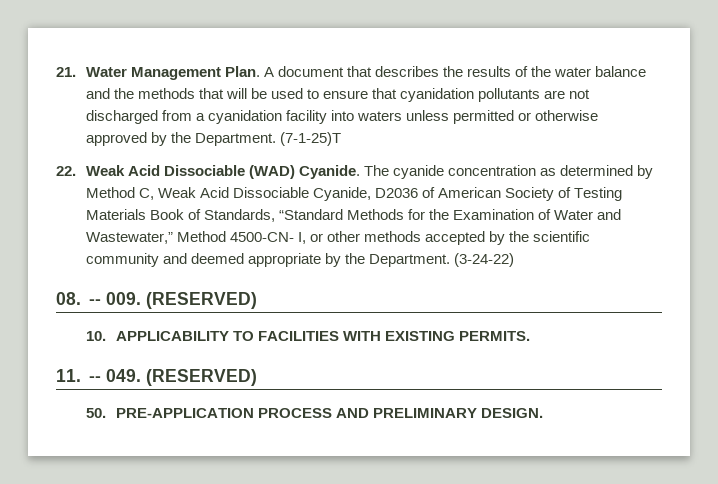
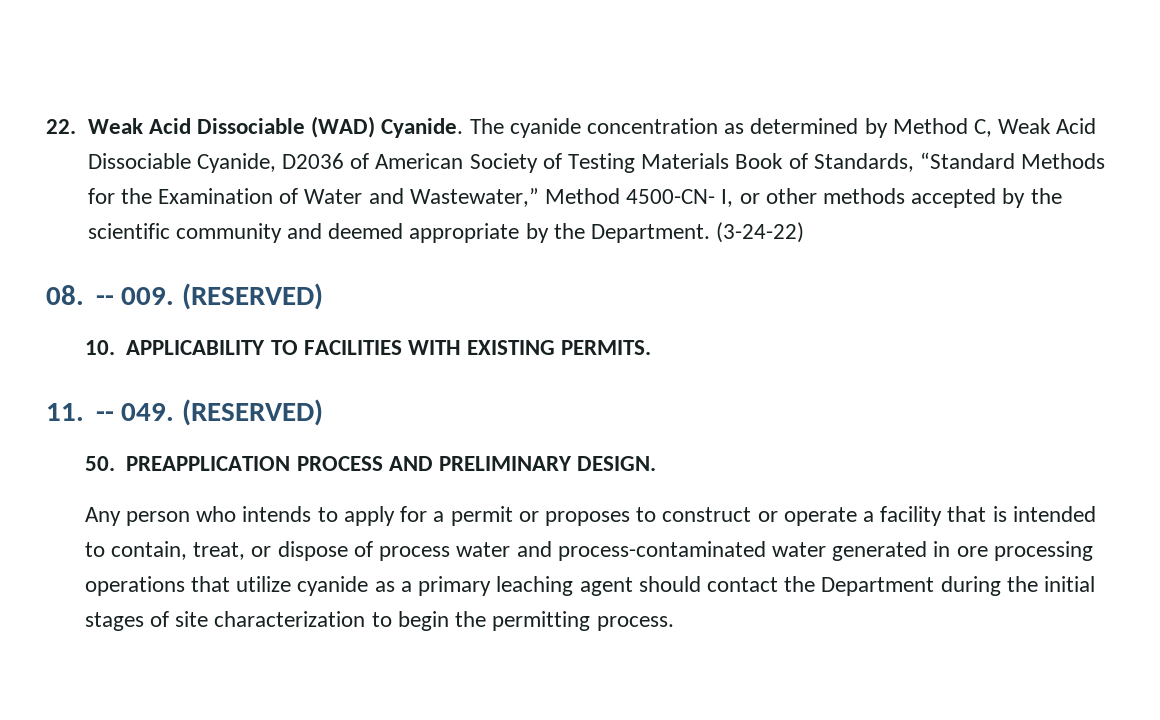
[56,66,647,80] [85,88,591,102] [85,110,599,124] [85,132,341,146] 21. Water Management Plan. A document that describes the results of the water balance and the methods that will be used to ensure that cyanidation pollutants are not discharged from a cyanidation facility into waters unless permitted or otherwise approved by the Department. (7-1-25)T // -> (46, 126) none
[115,408,254,418] PRE-APPLICATION -> [126,456,291,471] PREAPPLICATION
(543, 413) none -> [84,506,1096,526] [84,541,1093,561] [84,576,1095,596] [84,611,674,631] // Any person who intends to apply for a permit or proposes to construct or operate a facility that is intended to contain, treat, or dispose of process water and process-contaminated water generated in ore processing operations that utilize cyanide as a primary leaching agent should contact the Department during the initial stages of site characterization to begin the permitting process.

